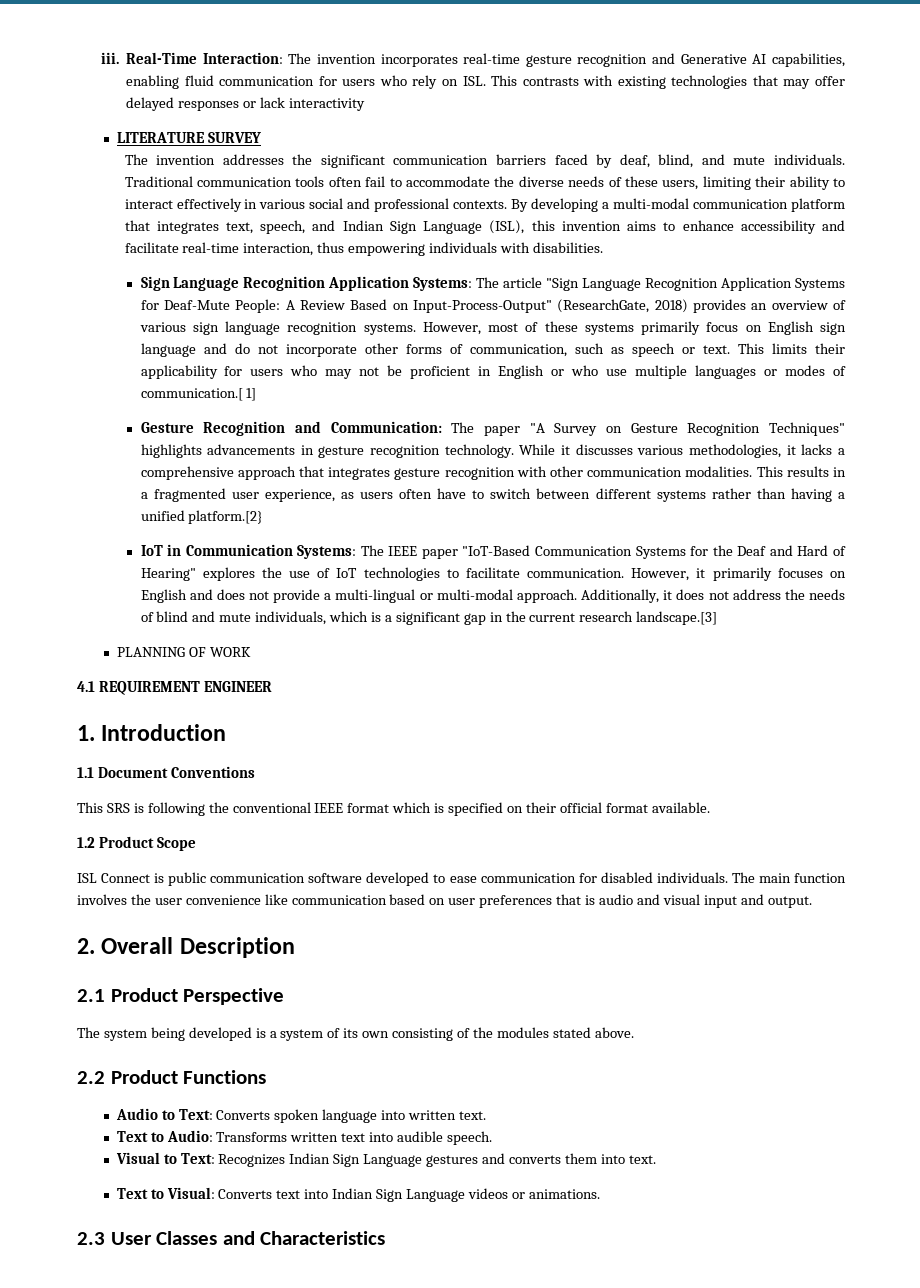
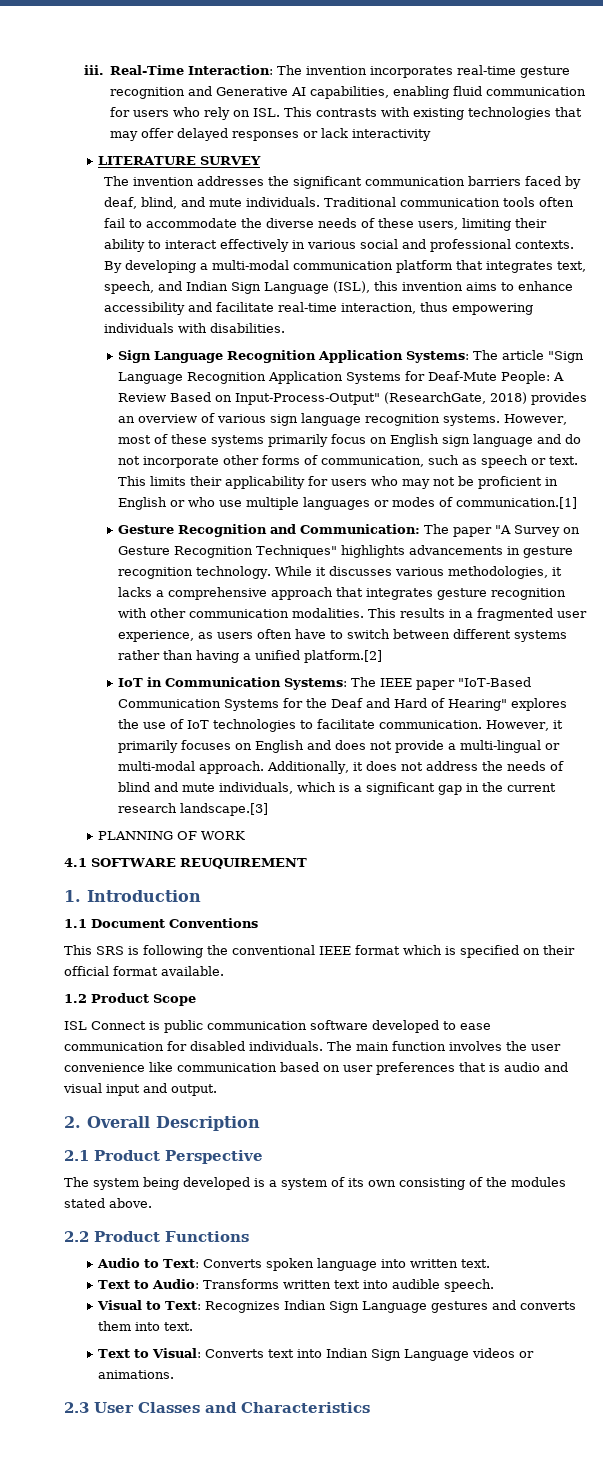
[140,388,257,401] communication.[ 1] -> [455,497,577,509] communication.[1]
[188,510,264,524] platform.[2} -> [303,650,382,663] platform.[2]
[98,681,272,695] REQUIREMENT ENGINEER -> [91,858,307,869] SOFTWARE REUQUIREMENT

